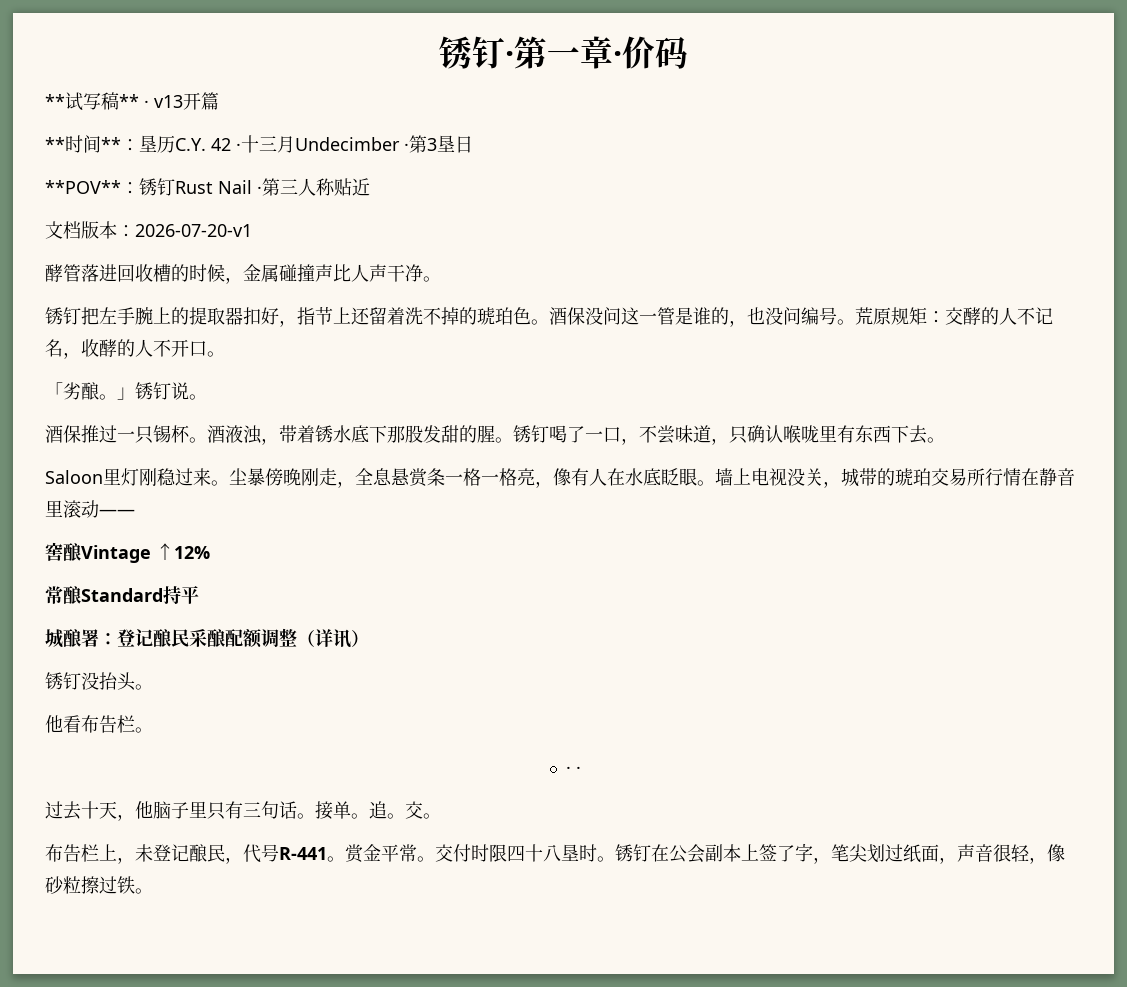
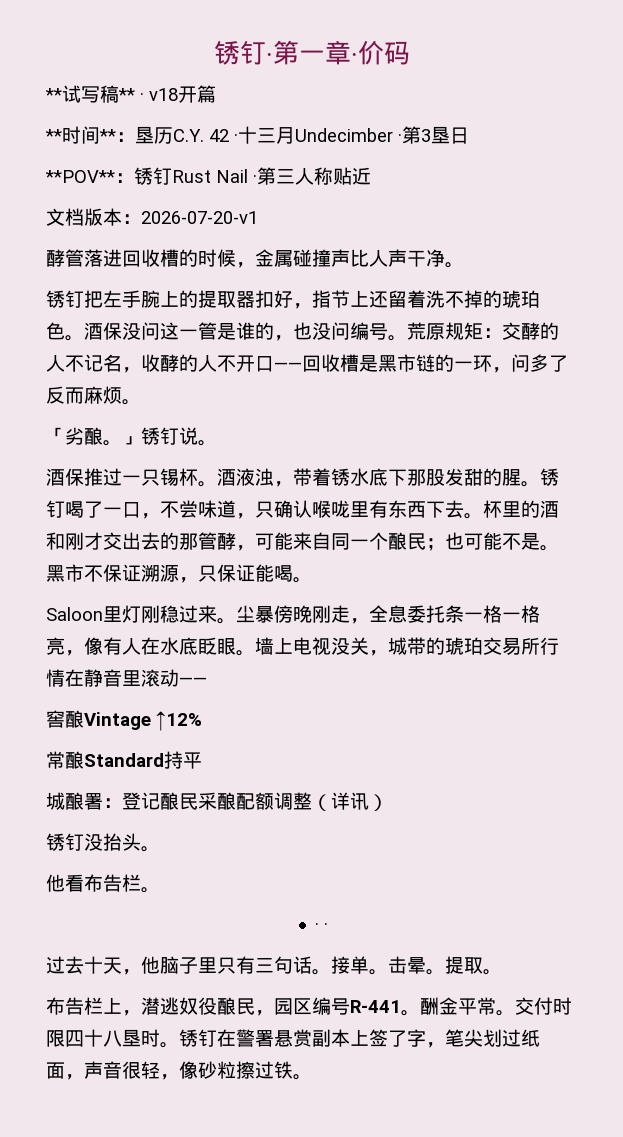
[154,95,183,108] v13 -> [149,88,178,101] v18
(207, 348) none -> [274,354,568,373] [46,386,122,404] ——回收槽是黑市链的一环，问多了反而麻烦
(945, 440) none -> [483,500,559,518] [46,532,559,551] [46,564,312,583] 杯里的酒和刚才交出去的那管酵，可能来自同一个酿民；也可能不是。黑市不保证溯源，只保证能喝。
[391,468,428,487] 悬赏 -> [407,605,445,623] 委托
[369,801,423,819] 追。交 -> [388,956,483,975] 击晕。提取
[135,844,261,864] 未登记酿民，代 -> [141,997,331,1016] 潜逃奴役酿民，园区编
[345,844,364,863] 赏 -> [420,997,439,1015] 酬
[669,844,705,863] 公会 -> [236,1029,312,1047] 警署悬赏

